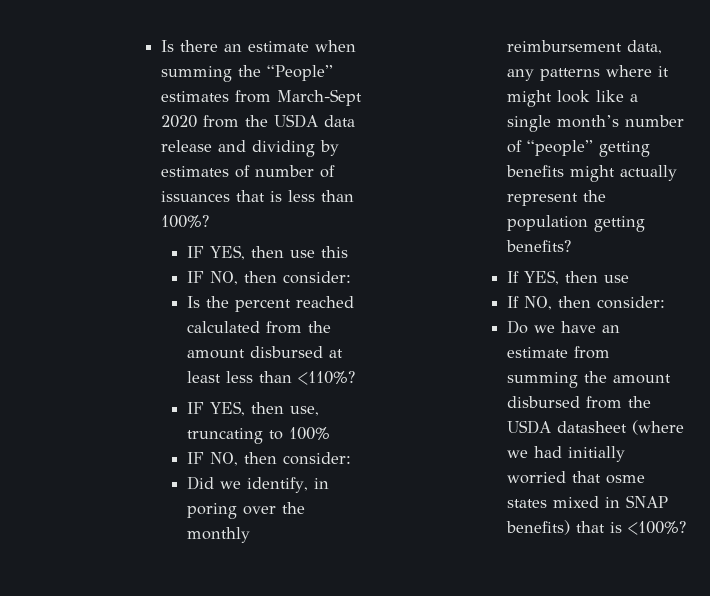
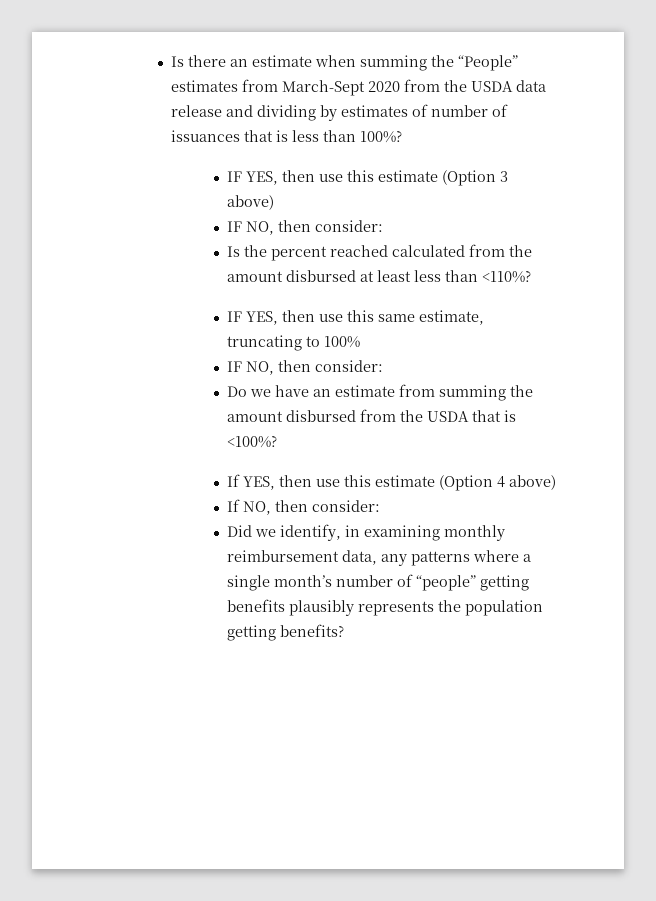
(349, 252) none -> [377,170,508,186] [226,195,274,210] estimate (Option 3 above)
[290,406,320,416] use, -> [318,310,484,325] use this same estimate,
[187,476,330,493] [187,502,306,519] [187,527,251,543] [507,40,663,54] [507,65,670,81] [507,90,639,107] [507,115,685,132] [507,140,651,157] [506,165,678,182] [507,190,607,206] [507,215,646,232] [506,240,572,252] [507,270,630,285] [507,296,666,310] // Did we identify, in poring over the monthly reimbursement data, any patterns where it might look like a single month’s number of “people” getting benefits might actually represent the population getting benefits? // If YES, then use // If NO, then consider: -> (383, 366) none
[557,420,685,435] [507,446,626,462] [507,471,646,484] [507,495,669,508] [506,520,687,535] datasheet (where we had initially worried that osme states mixed in SNAP benefits) that is <100%? -> [471,410,516,422] [226,435,277,448] [226,474,556,491] [226,499,380,515] [226,524,505,541] [226,550,531,566] [226,574,529,591] [226,599,543,616] [226,624,344,641] that is <100%? // If YES, then use this estimate (Option 4 above) // If NO, then consider: // Did we identify, in examining monthly reimbursement data, any patterns where a single month’s number of “people” getting benefits plausibly represents the population getting benefits?

